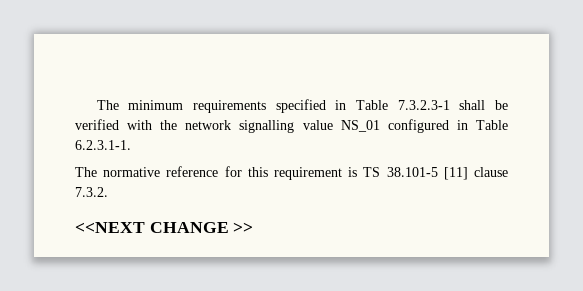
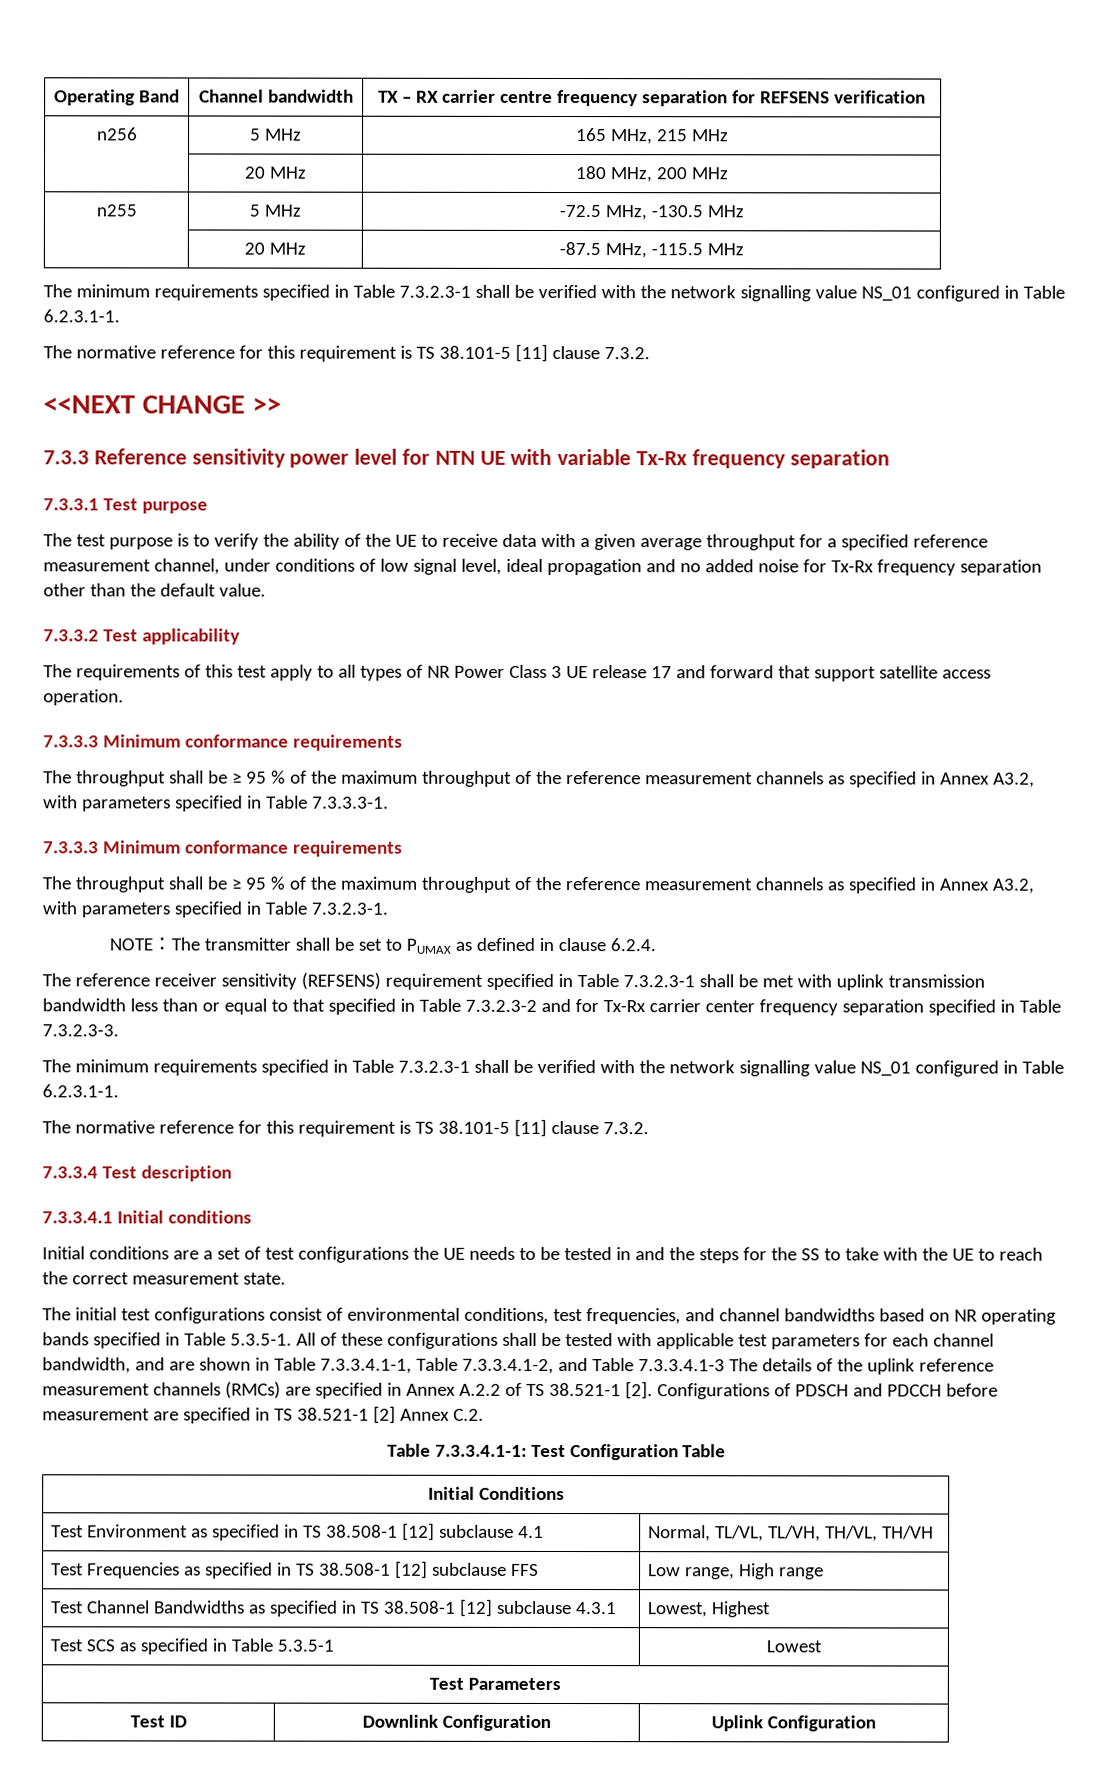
(96, 105) none -> [54,89,180,106] [198,89,354,103] [378,89,926,107] [96,127,138,141] [250,128,302,141] [575,128,729,145] [244,166,307,179] [574,166,729,183] [95,204,137,217] [249,204,301,217] [558,205,744,221] [244,242,306,255] [558,242,744,259] Operating Band | Channel bandwidth | TX – RX carrier centre frequency separation for REFSENS verification // n256 | 5 MHz | 165 MHz, 215 MHz // | 20 MHz | 180 MHz, 200 MHz // n255 | 5 MHz | -72.5 MHz, -130.5 MHz // | 20 MHz | -87.5 MHz, -115.5 MHz //
(254, 227) none -> [43,448,890,469] [43,498,208,514] [43,533,988,551] [43,558,1042,576] [43,583,266,597] [43,628,240,645] [43,664,991,682] [43,689,124,706] [43,734,403,751] [43,770,1035,788] [43,795,389,812] [43,840,403,857] [42,876,1035,894] [42,901,388,918] [109,937,657,954] [42,972,985,991] [42,998,1061,1016] [42,1024,119,1037] [42,1059,1064,1077] [42,1084,119,1098] [42,1118,649,1137] [42,1165,232,1182] [42,1210,252,1224] [42,1246,1043,1264] [42,1271,286,1285] [42,1307,1056,1325] [42,1332,994,1350] [42,1357,994,1375] [42,1381,998,1400] [42,1405,484,1424] [386,1443,727,1461] [427,1486,565,1501] [50,1522,544,1541] [647,1525,934,1542] [50,1560,539,1579] [647,1563,824,1580] [49,1598,617,1617] [646,1601,771,1618] [49,1638,334,1655] [766,1640,822,1653] [429,1677,561,1691] [129,1715,187,1728] [362,1714,551,1731] [711,1715,876,1732] // 7.3.3 Reference sensitivity power level for NTN UE with variable Tx-Rx frequency separation // 7.3.3.1 Test purpose // The test purpose is to verify the ability of the UE to receive data with a given average throughput for a specified reference measurement channel, under conditions of low signal level, ideal propagation and no added noise for Tx-Rx frequency separation other than the default value. // 7.3.3.2 Test applicability // The requirements of this test apply to all types of NR Power Class 3 UE release 17 and forward that support satellite access operation. // 7.3.3.3 Minimum conformance requirements // The throughput shall be ≥ 95 % of the maximum throughput of the reference measurement channels as specified in Annex A3.2, with parameters specified in Table 7.3.3.3-1. // 7.3.3.3 Minimum conformance requirements // The throughput shall be ≥ 95 % of the maximum throughput of the reference measurement channels as specified in Annex A3.2, with parameters specified in Table 7.3.2.3-1. // NOTE：The transmitter shall be set to PUMAX as defined in clause 6.2.4. // The reference receiver sensitivity (REFSENS) requirement specified in Table 7.3.2.3-1 shall be met with uplink transmission bandwidth less than or equal to that specified in Table 7.3.2.3-2 and for Tx-Rx carrier center frequency separation specified in Table 7.3.2.3-3. // The minimum requirements specified in Table 7.3.2.3-1 shall be verified with the network signalling value NS_01 configured in Table 6.2.3.1-1. // The normative reference for this requirement is TS 38.101-5 [11] clause 7.3.2. // 7.3.3.4 Test description // 7.3.3.4.1 Initial conditions // Initial conditions are a set of test configurations the UE needs to be tested in and the steps for the SS to take with the UE to reach the correct measurement state. // The initial test configurations consist of environmental conditions, test frequencies, and channel bandwidths based on NR operating bands specified in Table 5.3.5-1. All of these configurations shall be tested with applicable test parameters for each channel bandwidth, and are shown in Table 7.3.3.4.1-1, Table 7.3.3.4.1-2, and Table 7.3.3.4.1-3 The details of the uplink reference measurement channels (RMCs) are specified in Annex A.2.2 of TS 38.521-1 [2]. Configurations of PDSCH and PDCCH before measurement are specified in TS 38.521-1 [2] Annex C.2. // Table 7.3.3.4.1-1: Test Configuration Table // Initial Conditions // Test Environment as specified in TS 38.508-1 [12] subclause 4.1 | Normal, TL/VL, TL/VH, TH/VL, TH/VH // Test Frequencies as specified in TS 38.508-1 [12] subclause FFS | Low range, High range // Test Channel Bandwidths as specified in TS 38.508-1 [12] subclause 4.3.1 | Lowest, Highest // Test SCS as specified in Table 5.3.5-1 | Lowest // Test Parameters // Test ID | Downlink Configuration | Uplink Configuration

